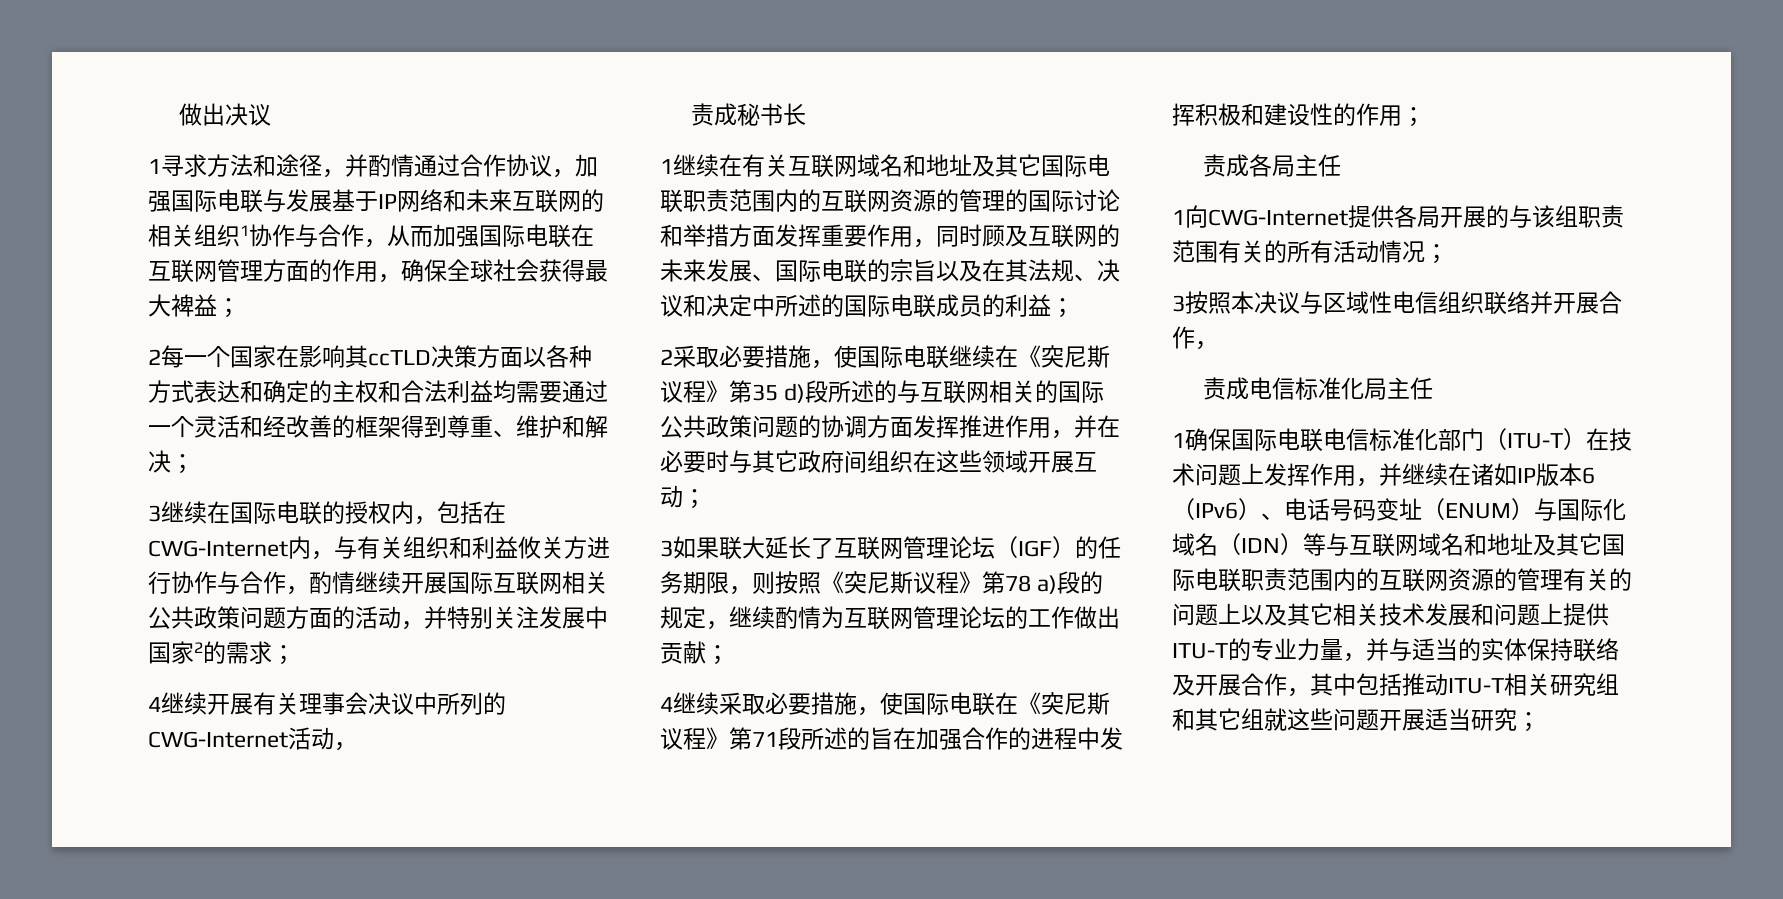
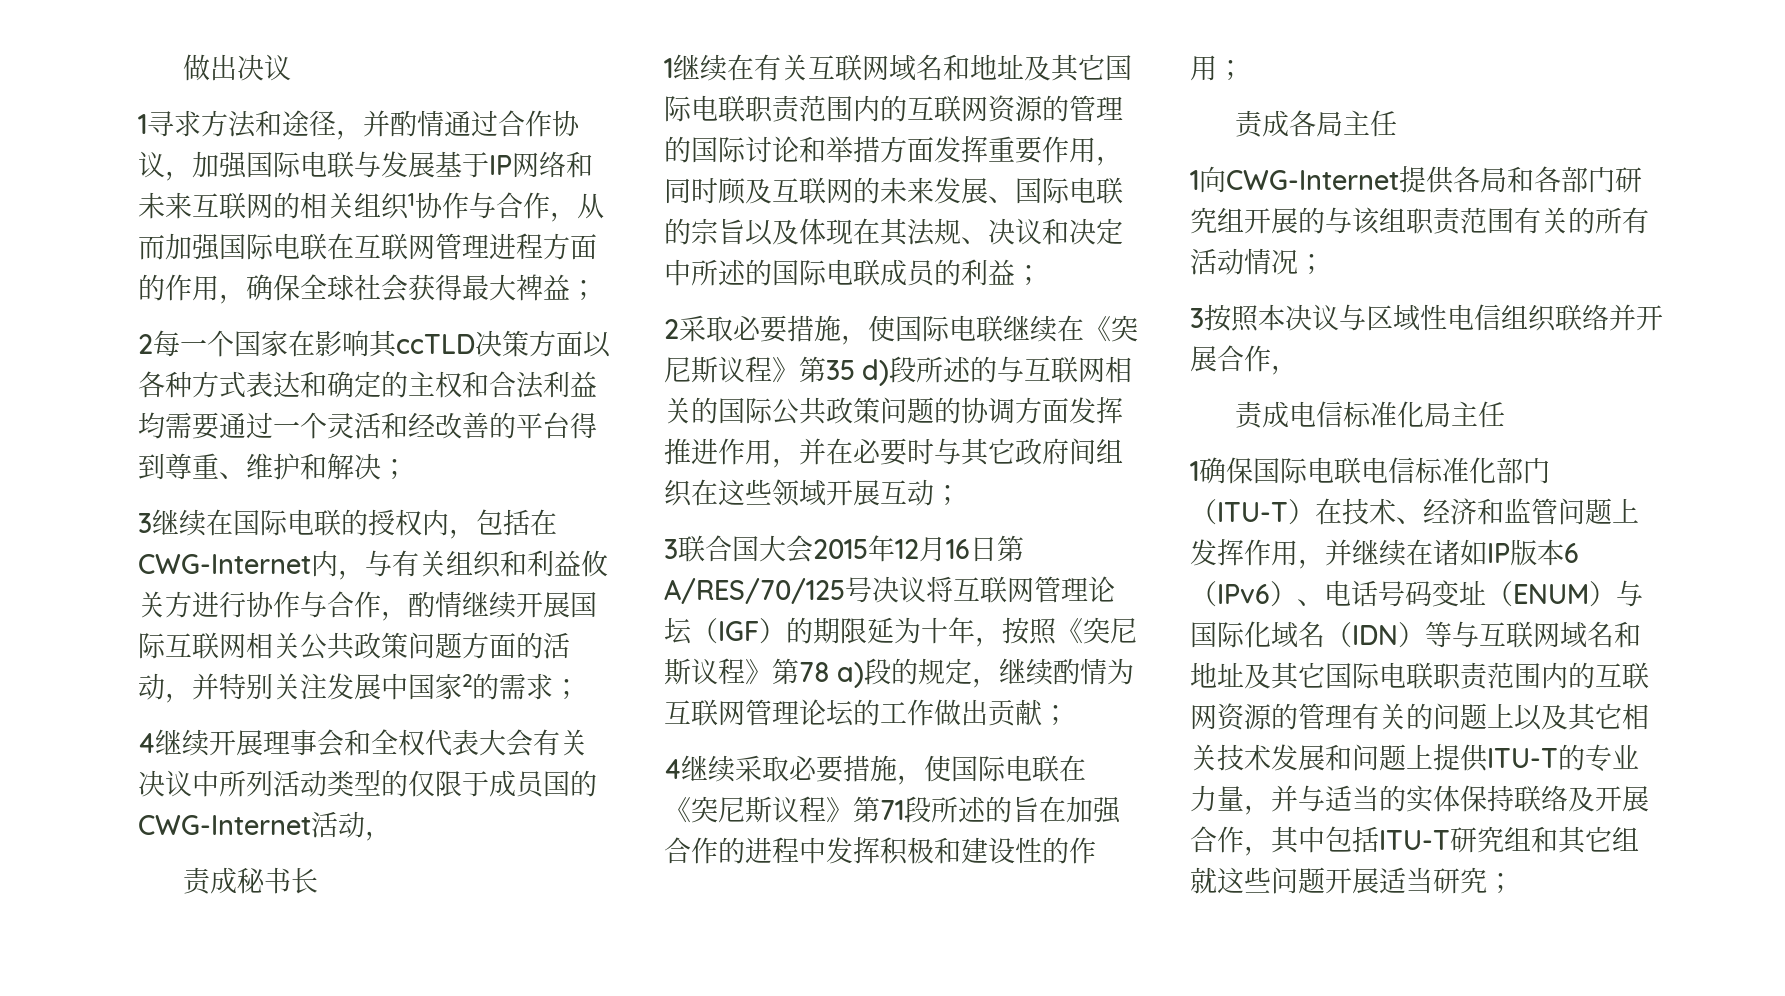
(263, 270) none -> [489,233,543,260] 进程
[355,415,401,438] 框架 -> [516,412,570,439] 平台
[253,692,483,715] 有关理事会决议中所列 -> [263,729,587,757] [138,770,570,798] 理事会和全权代表大会有关决议中所列活动类型的仅限于成员国
(982, 271) none -> [799,218,853,245] 体现
[673,536,834,560] 如果联大延长了 -> [678,535,1024,563] [664,576,953,604] 联合国大会2015年12月16日第A/RES/70/125号决议将
[1098,536,1121,559] [660,571,775,595] 任务期限，则 -> [813,617,1002,647] 期限延为十年，
(1440, 217) none -> [1507,166,1642,193] [1190,207,1244,234] 和各部门研究组
(1195, 474) none -> [1396,498,1558,525] 、经济和监管
[1402,673,1550,696] 推动ITU-T相关 -> [1379,830,1450,850] ITU-T

